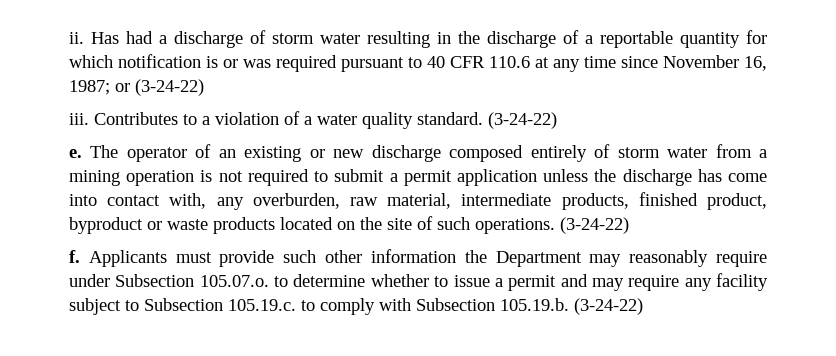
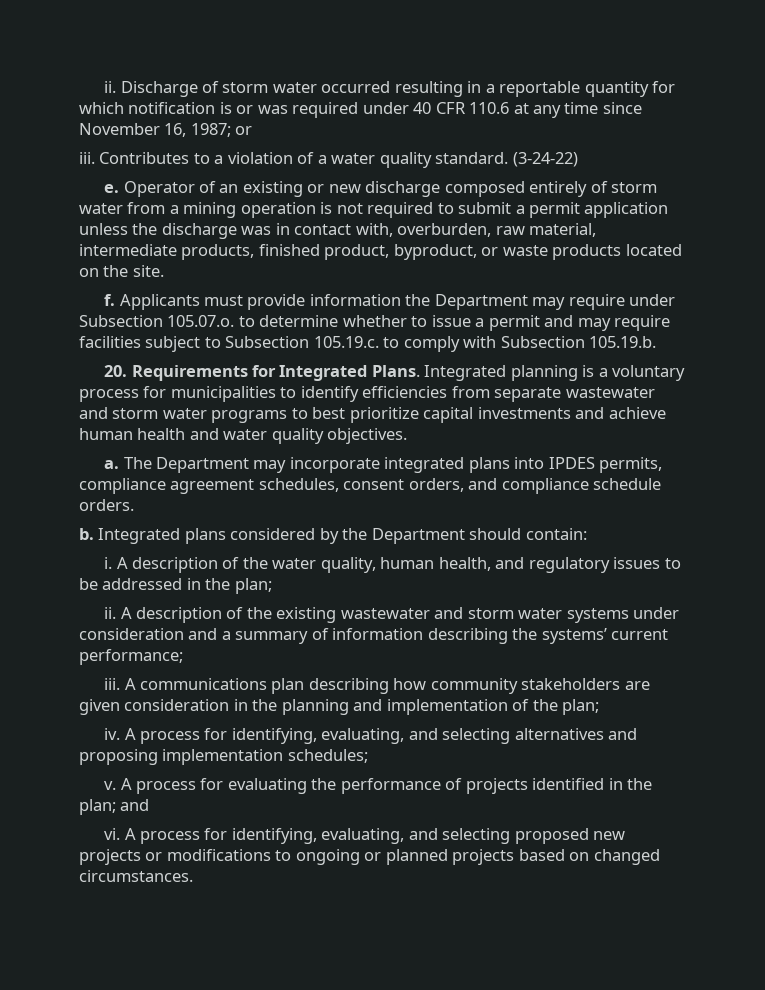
[69,30,360,48] ii. Has had a discharge of storm water -> [104,81,391,97] ii. Discharge of storm water occurred
[458,30,579,48] the discharge of -> (482, 87) none
[341,57,422,72] pursuant to -> [362,102,409,114] under
[135,79,204,96] (3-24-22) -> (253, 130) none
[90,145,187,162] The operator -> [123,181,195,197] Operator
[697,169,767,182] [69,194,97,206] has come into -> [241,223,290,235] was in
[216,197,244,210] any -> (393, 230) none
[69,217,143,234] byproduct -> [393,244,477,260] byproduct,
[387,216,629,234] site of such operations. (3-24-22) -> [132,265,164,277] site.
[283,250,363,263] such other -> (306, 302) none
[629,250,709,267] reasonably -> (566, 303) none
[684,273,768,291] any facility -> [79,336,141,348] facilities
[574,298,643,315] (3-24-22) -> [104,365,686,381] [79,386,655,402] [79,407,666,423] [79,428,408,444] [104,457,663,473] [79,478,662,494] [79,499,134,511] [79,528,587,544] [104,557,681,573] [79,578,272,594] [104,607,680,623] [79,628,669,644] [79,649,183,665] [104,678,650,694] [79,699,600,715] [104,728,638,744] [79,749,368,765] [104,778,653,794] [79,799,150,815] [104,828,626,844] [79,849,660,865] [79,870,193,882] // 20. Requirements for Integrated Plans. Integrated planning is a voluntary process for municipalities to identify efficiencies from separate wastewater and storm water programs to best prioritize capital investments and achieve human health and water quality objectives. // a. The Department may incorporate integrated plans into IPDES permits, compliance agreement schedules, consent orders, and compliance schedule orders. // b. Integrated plans considered by the Department should contain: // i. A description of the water quality, human health, and regulatory issues to be addressed in the plan; // ii. A description of the existing wastewater and storm water systems under consideration and a summary of information describing the systems’ current performance; // iii. A communications plan describing how community stakeholders are given consideration in the planning and implementation of the plan; // iv. A process for identifying, evaluating, and selecting alternatives and proposing implementation schedules; // v. A process for evaluating the performance of projects identified in the plan; and // vi. A process for identifying, evaluating, and selecting proposed new projects or modifications to ongoing or planned projects based on changed circumstances.

